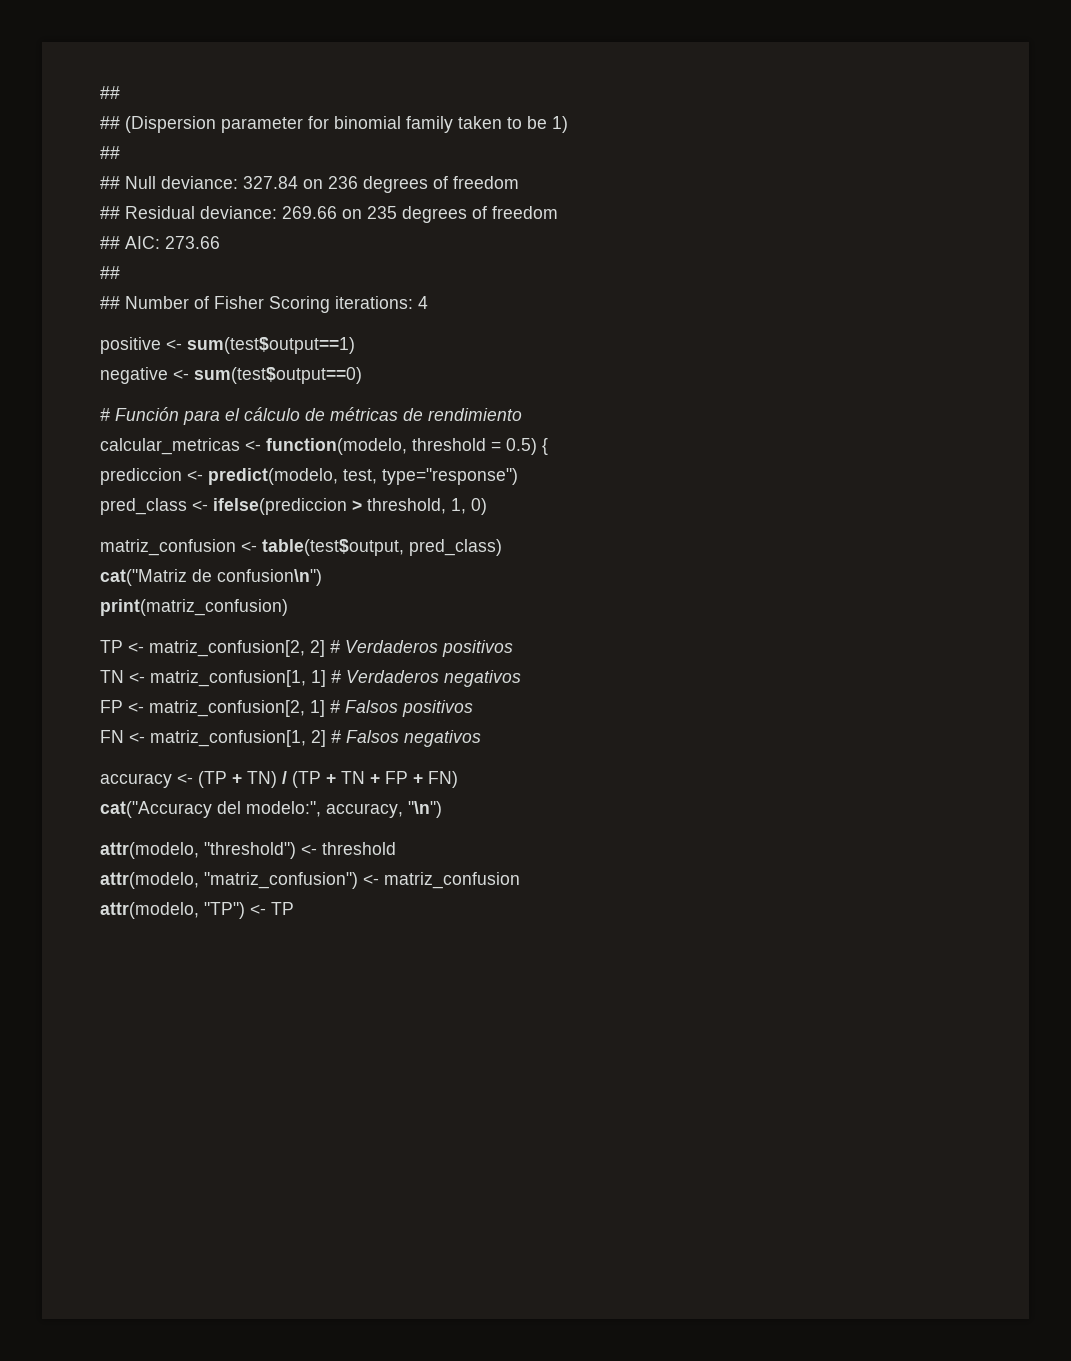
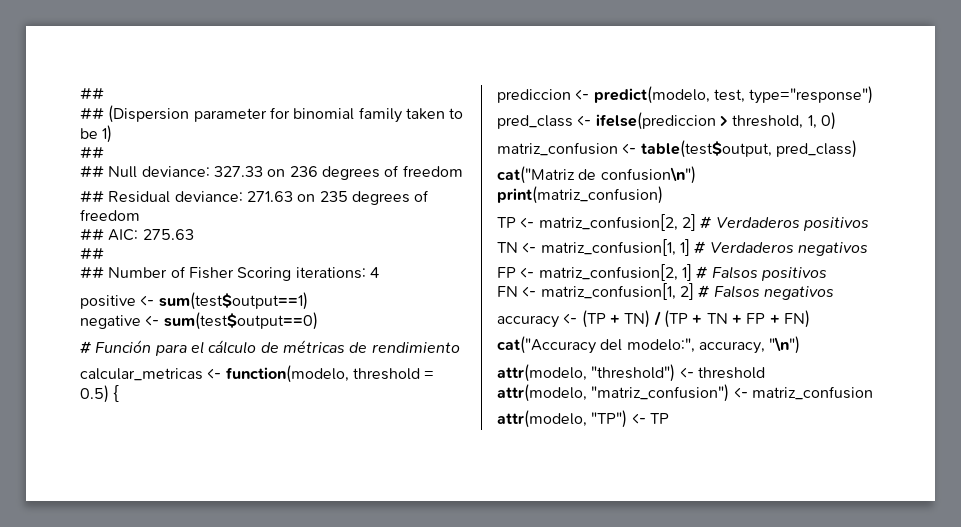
[243,176,298,189] 327.84 -> [213,166,263,177] 327.33
[282,206,337,219] 269.66 -> [246,191,293,202] 271.63
[165,236,220,249] 273.66 -> [142,229,194,240] 275.63

